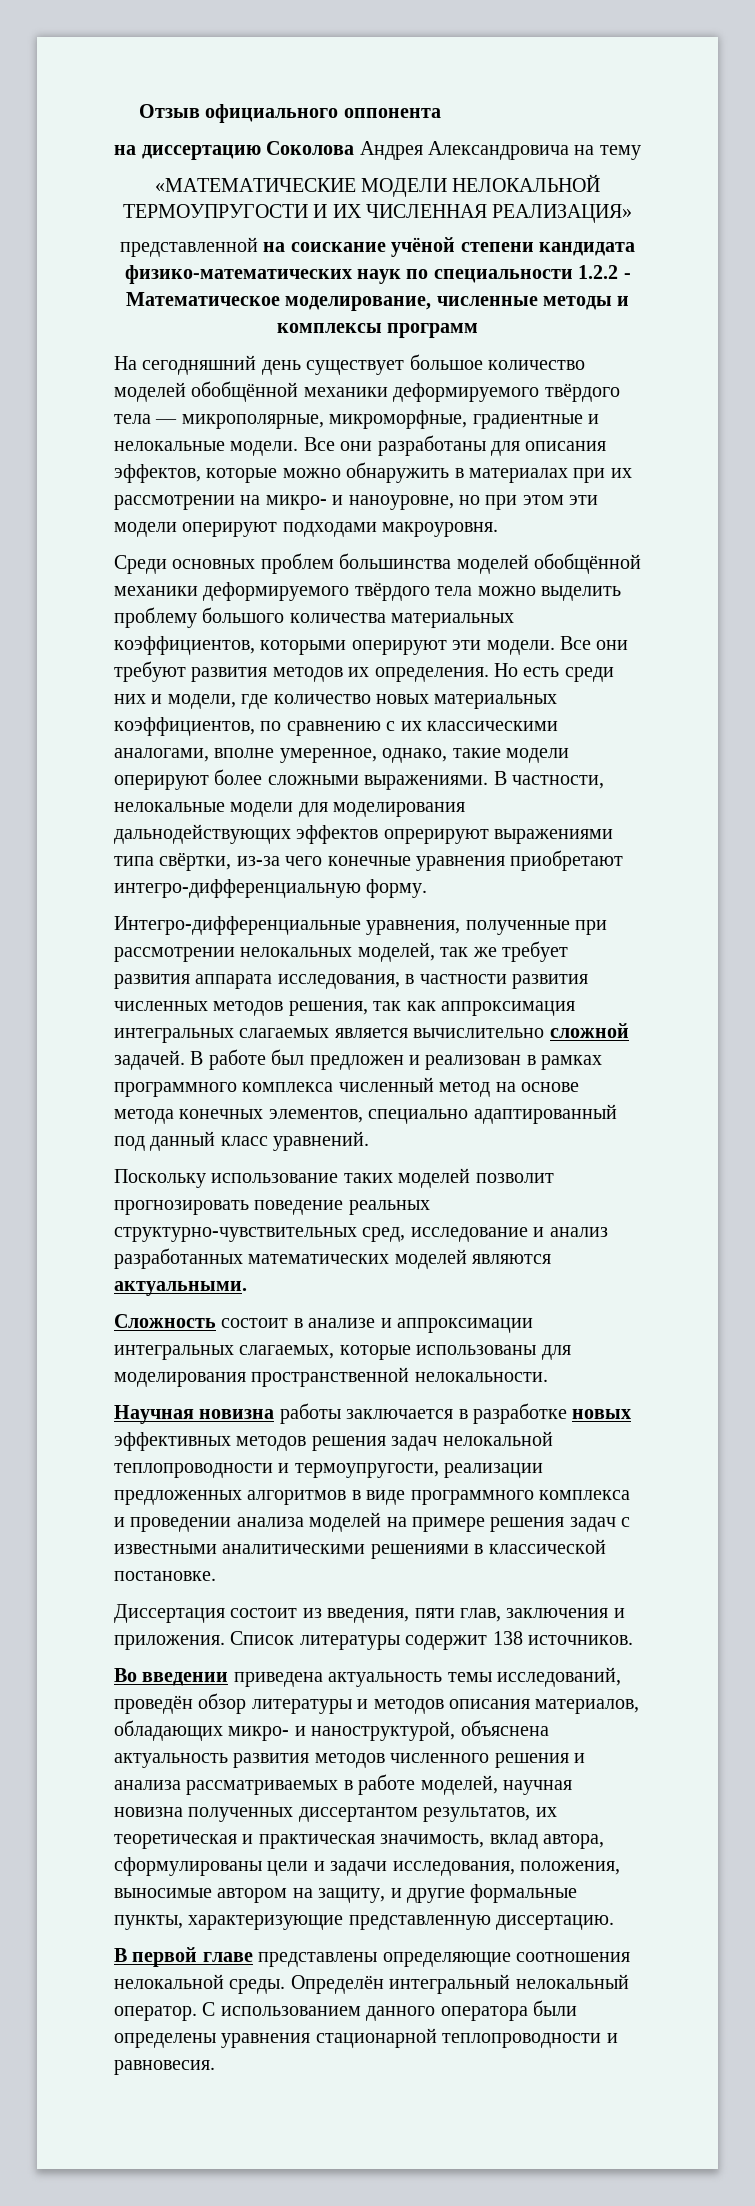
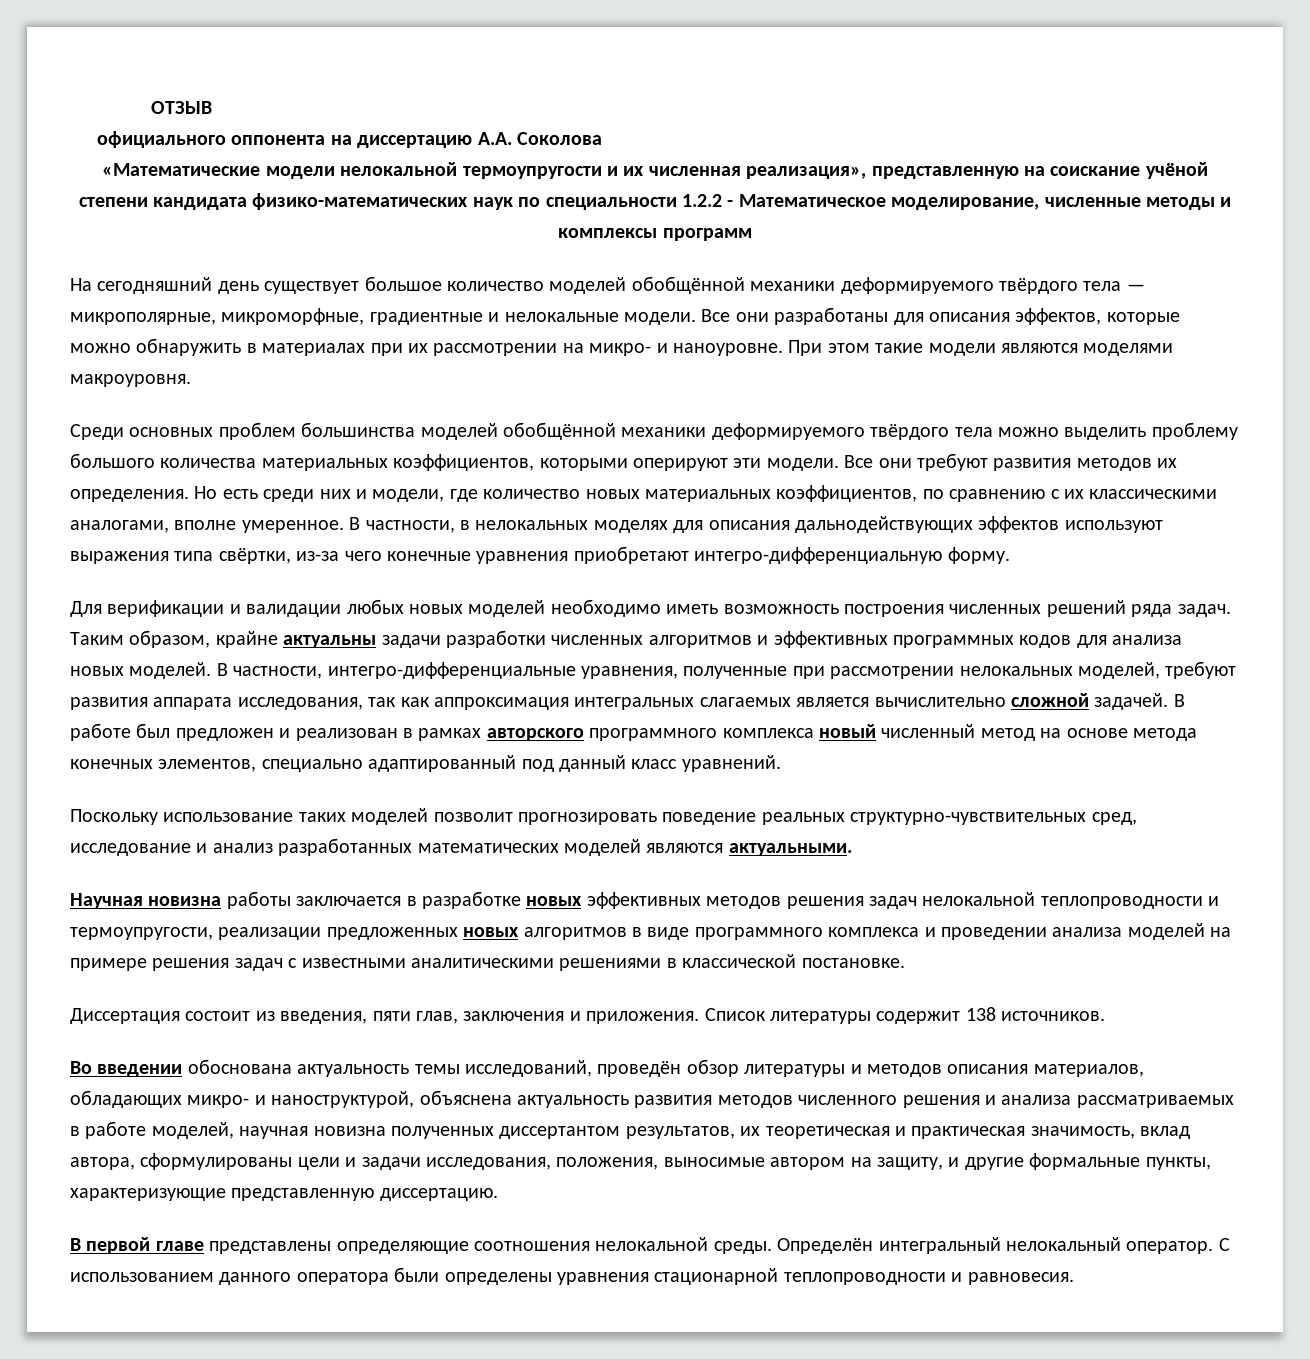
[138,104,200,118] Отзыв -> [151,101,213,114] ОТЗЫВ //
(441, 113) // -> (326, 140) none
(261, 152) none -> [477,132,512,145] А.А.
[359,141,641,160] [154,174,601,197] [122,204,633,223] [120,237,258,257] Андрея Александровича на тему // «МАТЕМАТИЧЕСКИЕ МОДЕЛИ НЕЛОКАЛЬНОЙ ТЕРМОУПРУГОСТИ И ИХ ЧИСЛЕННАЯ РЕАЛИЗАЦИЯ» // представленной -> [102,162,1019,179] // «Математические модели нелокальной термоупругости и их численная реализация», представленную
[348,495,599,510] [114,522,377,537] наноуровне, но при этом эти модели оперируют подходами -> [672,340,1174,356] наноуровне. При этом такие модели являются моделями
[279,748,569,763] [114,769,604,790] [114,802,466,817] [114,824,614,844] умеренное, однако, такие модели оперируют более сложными выражениями. В частности, нелокальные модели для моделирования дальнодействующих эффектов опрерируют выражениями -> [241,516,1163,533] [70,551,169,564] умеренное. В частности, в нелокальных моделях для описания дальнодействующих эффектов используют выражения
[114,916,361,935] Интегро-дифференциальные -> [70,599,1231,617] [70,630,1183,648] [70,662,576,679] Для верификации и валидации любых новых моделей необходимо иметь возможность построения численных решений ряда задач. Таким образом, крайне актуальны задачи разработки численных алгоритмов и эффективных программных кодов для анализа новых моделей. В частности, интегро-дифференциальные
[440,941,568,962] [114,974,588,989] [114,1001,368,1016] так же требует развития аппарата исследования, в частности развития численных методов решения, -> [1165,661,1237,679] [70,697,363,710] требуют развития аппарата исследования,
[114,1082,334,1097] программного комплекса -> [486,724,876,741] авторского программного комплекса новый
[114,1314,533,1333] [114,1345,571,1360] [114,1367,548,1387] // Сложность состоит в анализе и аппроксимации интегральных слагаемых, которые использованы для моделирования пространственной нелокальности. -> (852, 849) none
(242, 1497) none -> [463,927,520,937] новых
[233,1672,323,1687] приведена -> [187,1059,292,1074] обоснована

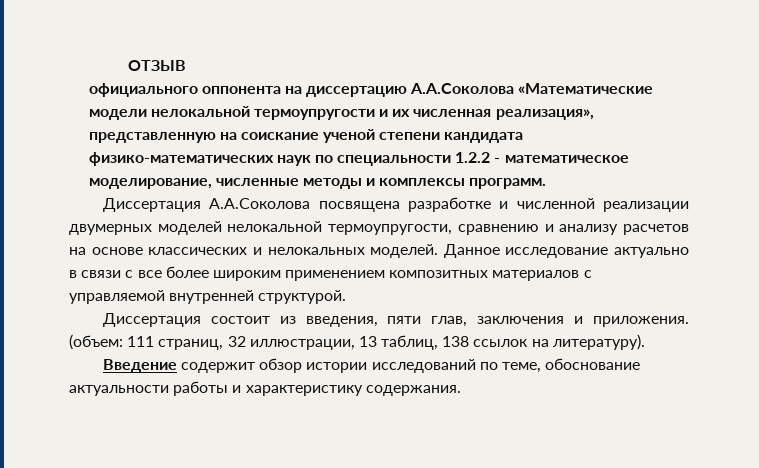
[477,132,603,145] А.А. Соколова // -> [410,83,515,94] А.А.Соколова
[1145,162,1208,179] учёной -> [323,129,376,143] ученой
[738,194,886,207] Математическое -> [504,155,629,163] математическое
[662,228,752,241] [70,276,1145,294] [70,307,1180,325] [70,338,1174,356] [70,374,191,387] [70,422,1238,440] [70,453,1178,471] [70,485,1218,502] [70,516,1163,533] [70,546,1010,564] [70,599,1231,617] [70,630,1183,648] [70,661,1237,679] [70,693,1185,710] [70,723,1197,741] [70,755,781,772] [70,808,1137,825] [70,838,852,856] [70,891,1220,909] [70,923,1232,940] [70,954,905,971] программ // На сегодняшний день существует большое количество моделей обобщённой механики деформируемого твёрдого тела — микрополярные, микроморфные, градиентные и нелокальные модели. Все они разработаны для описания эффектов, которые можно обнаружить в материалах при их рассмотрении на микро- и наноуровне. При этом такие модели являются моделями макроуровня. // Среди основных проблем большинства моделей обобщённой механики деформируемого твёрдого тела можно выделить проблему большого количества материальных коэффициентов, которыми оперируют эти модели. Все они требуют развития методов их определения. Но есть среди них и модели, где количество новых материальных коэффициентов, по сравнению с их классическими аналогами, вполне умеренное. В частности, в нелокальных моделях для описания дальнодействующих эффектов используют выражения типа свёртки, из-за чего конечные уравнения приобретают интегро-дифференциальную форму. // Для верификации и валидации любых новых моделей необходимо иметь возможность построения численных решений ряда задач. Таким образом, крайне актуальны задачи разработки численных алгоритмов и эффективных программных кодов для анализа новых моделей. В частности, интегро-дифференциальные уравнения, полученные при рассмотрении нелокальных моделей, требуют развития аппарата исследования, так как аппроксимация интегральных слагаемых является вычислительно сложной задачей. В работе был предложен и реализован в рамках авторского программного комплекса новый численный метод на основе метода конечных элементов, специально адаптированный под данный класс уравнений. // Поскольку использование таких моделей позволит прогнозировать поведение реальных структурно-чувствительных сред, исследование и анализ разработанных математических моделей являются актуальными. // Научная новизна работы заключается в разработке новых эффективных методов решения задач нелокальной теплопроводности и термоупругости, реализации предложенных новых алгоритмов в виде программного комплекса и проведении анализа моделей на примере решения задач с известными аналитическими решениями в классической постановке. -> [469,178,547,189] [102,197,689,212] [69,221,689,235] [69,244,689,258] [69,266,592,281] [69,290,347,304] программ. // Диссертация А.А.Соколова посвящена разработке и численной реализации двумерных моделей нелокальной термоупругости, сравнению и анализу расчетов на основе классических и нелокальных моделей. Данное исследование актуально в связи с все более широким применением композитных материалов с управляемой внутренней структурой.
[704,1007,1106,1024] [70,1059,1144,1077] [70,1090,1234,1108] [70,1121,1191,1139] [70,1153,1211,1170] [70,1188,498,1201] [70,1237,1230,1254] [70,1267,1074,1285] Список литературы содержит 138 источников. // Во введении обоснована актуальность темы исследований, проведён обзор литературы и методов описания материалов, обладающих микро- и наноструктурой, объяснена актуальность развития методов численного решения и анализа рассматриваемых в работе моделей, научная новизна полученных диссертантом результатов, их теоретическая и практическая значимость, вклад автора, сформулированы цели и задачи исследования, положения, выносимые автором на защиту, и другие формальные пункты, характеризующие представленную диссертацию. // В первой главе представлены определяющие соотношения нелокальной среды. Определён интегральный нелокальный оператор. С использованием данного оператора были определены уравнения стационарной теплопроводности и равновесия. -> [69,334,645,350] [102,358,641,373] [69,381,461,396] (объем: 111 страниц, 32 иллюстрации, 13 таблиц, 138 ссылок на литературу). // Введение содержит обзор истории исследований по теме, обоснование актуальности работы и характеристику содержания.

